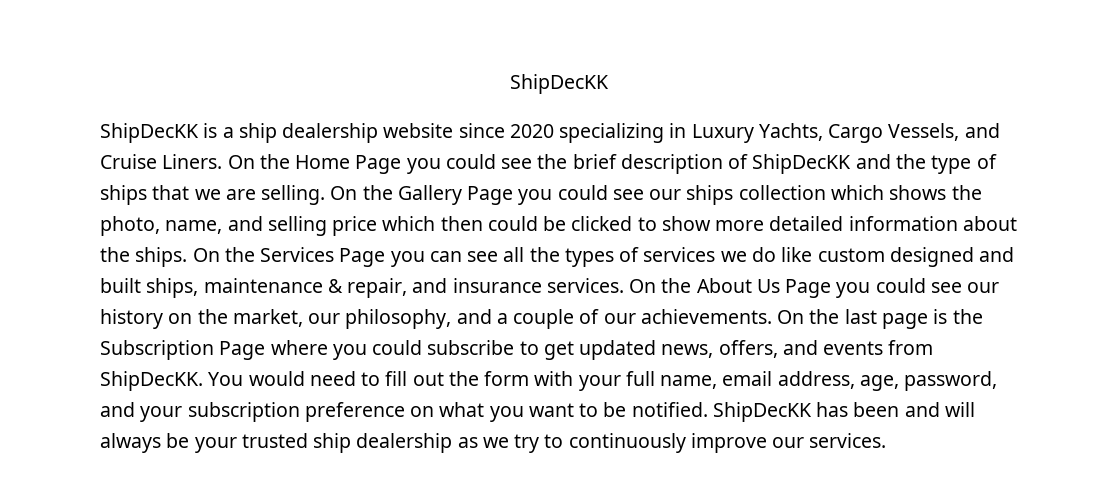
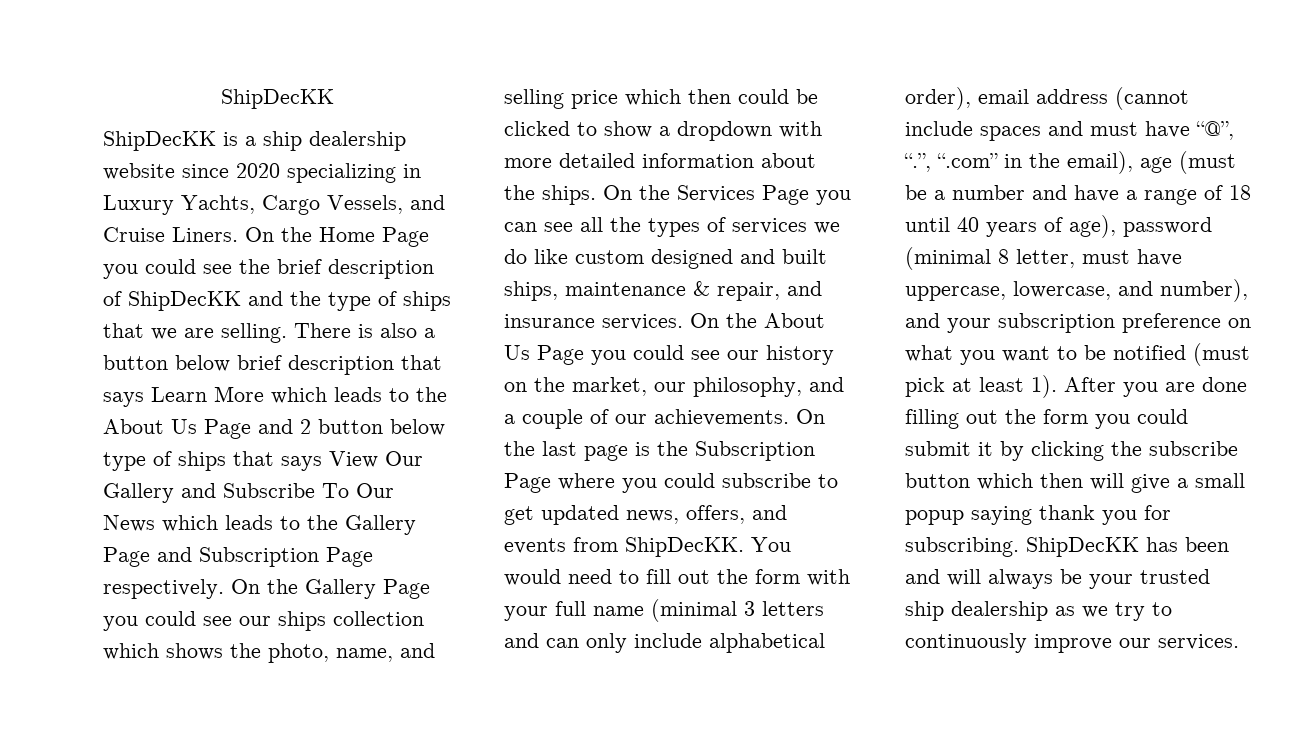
(326, 195) none -> [294,323,435,338] [103,355,442,375] [103,386,447,407] [103,419,445,439] [103,451,423,471] [103,483,394,503] [103,515,416,535] [103,547,373,567] [103,579,224,599] There is also a button below brief description that says Learn More which leads to the About Us Page and 2 button below type of ships that says View Our Gallery and Subscribe To Our News which leads to the Gallery Page and Subscription Page respectively.
(711, 223) none -> [659,121,822,141] a dropdown with
[660,371,998,391] name, email address, age, password, -> [593,599,824,622] [504,633,825,653] [905,87,1189,110] [905,121,1234,141] [904,151,1236,174] [905,185,1251,205] [905,215,1212,238] [905,247,1182,270] [905,279,1248,302] name (minimal 3 letters and can only include alphabetical order), email address (cannot include spaces and must have “@”, “.”, “.com” in the email), age (must be a number and have a range of 18 until 40 years of age), password (minimal 8 letter, must have uppercase, lowercase, and number),
[631,402,708,417] notified. -> [1113,343,1250,366] [905,375,1247,398] [905,409,1188,429] [905,441,1238,461] [905,473,1245,493] [905,505,1171,525] [905,537,1019,557] notified (must pick at least 1). After you are done filling out the form you could submit it by clicking the subscribe button which then will give a small popup saying thank you for subscribing.

